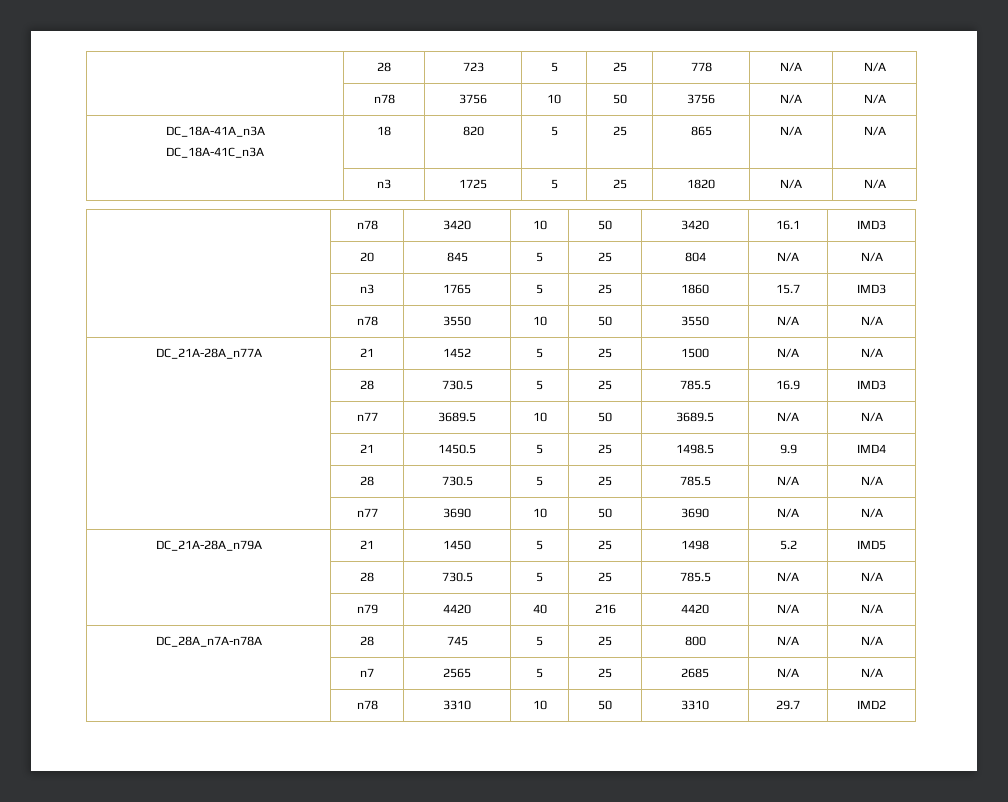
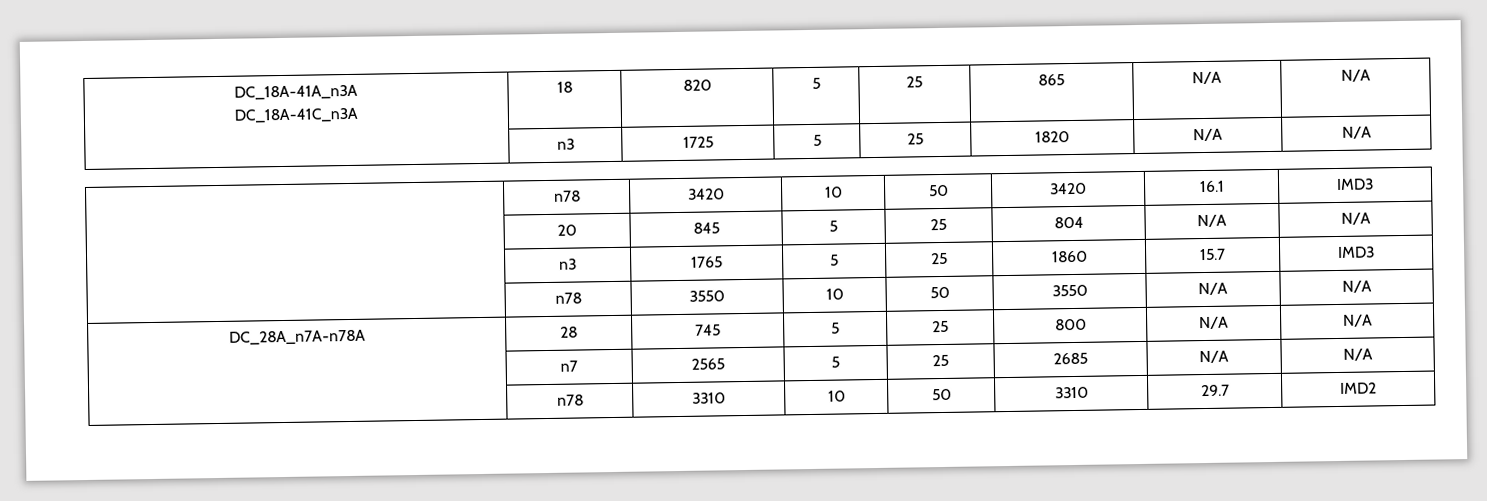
[377,62,391,72] [462,62,484,72] [550,62,558,72] [612,62,627,72] [690,62,712,72] [780,62,802,72] [863,62,886,72] [373,94,395,104] [459,94,487,104] [547,94,561,104] [612,94,627,104] [687,94,715,104] [780,94,802,104] [863,94,886,104] | 28 | 723 | 5 | 25 | 778 | N/A | N/A // | n78 | 3756 | 10 | 50 | 3756 | N/A | N/A // -> (234, 92) none
[155,348,262,359] [360,348,374,357] [443,348,471,358] [536,348,543,358] [598,348,612,358] [681,348,709,358] [777,348,799,358] [860,348,883,358] [360,380,374,390] [441,380,473,390] [536,380,543,390] [598,380,612,390] [679,380,711,390] [776,380,800,390] [857,380,886,390] [356,412,378,421] [438,412,476,422] [532,412,547,422] [598,412,612,422] [676,412,714,422] [777,412,799,422] [860,412,883,422] [360,444,374,453] [438,444,476,454] [536,444,543,454] [598,444,612,454] [676,444,714,454] [779,444,797,454] [857,444,886,453] [360,476,374,486] [441,476,473,486] [536,476,543,486] [598,476,612,486] [679,476,711,486] [777,476,799,486] [860,476,883,486] [356,508,378,517] [443,508,471,518] [532,508,547,518] [598,508,612,518] [681,508,709,518] [777,508,799,518] [860,508,883,518] [155,540,262,551] [360,540,374,549] [443,540,471,550] [536,540,543,550] [598,540,612,550] [681,540,709,550] [779,540,797,550] [857,540,886,550] [360,572,374,582] [441,572,473,582] [536,572,543,582] [598,572,612,582] [679,572,711,582] [777,572,799,582] [860,572,883,582] [356,604,378,614] [443,604,471,614] [532,604,547,614] [594,604,616,614] [681,604,709,614] [777,604,799,614] [860,604,883,614] // DC_21A-28A_n77A | 21 | 1452 | 5 | 25 | 1500 | N/A | N/A // | 28 | 730.5 | 5 | 25 | 785.5 | 16.9 | IMD3 // | n77 | 3689.5 | 10 | 50 | 3689.5 | N/A | N/A // | 21 | 1450.5 | 5 | 25 | 1498.5 | 9.9 | IMD4 // | 28 | 730.5 | 5 | 25 | 785.5 | N/A | N/A // | n77 | 3690 | 10 | 50 | 3690 | N/A | N/A // DC_21A-28A_n79A | 21 | 1450 | 5 | 25 | 1498 | 5.2 | IMD5 // | 28 | 730.5 | 5 | 25 | 785.5 | N/A | N/A // | n79 | 4420 | 40 | 216 | 4420 | N/A | N/A -> (1372, 286) none

